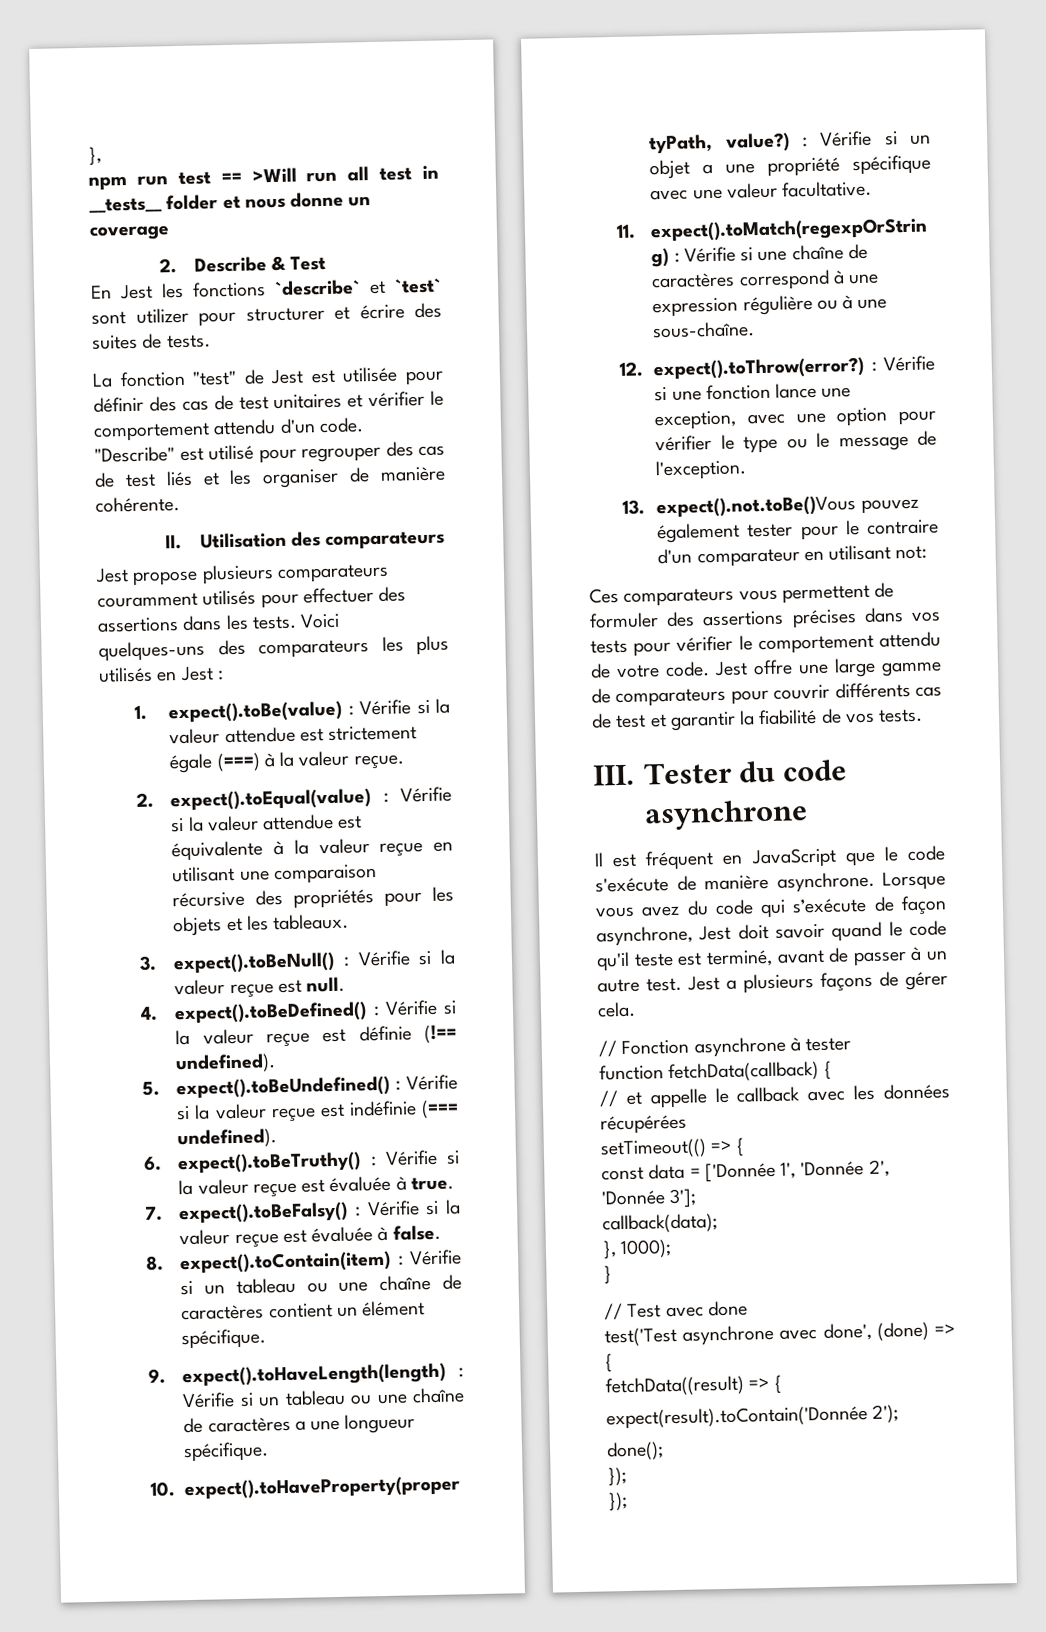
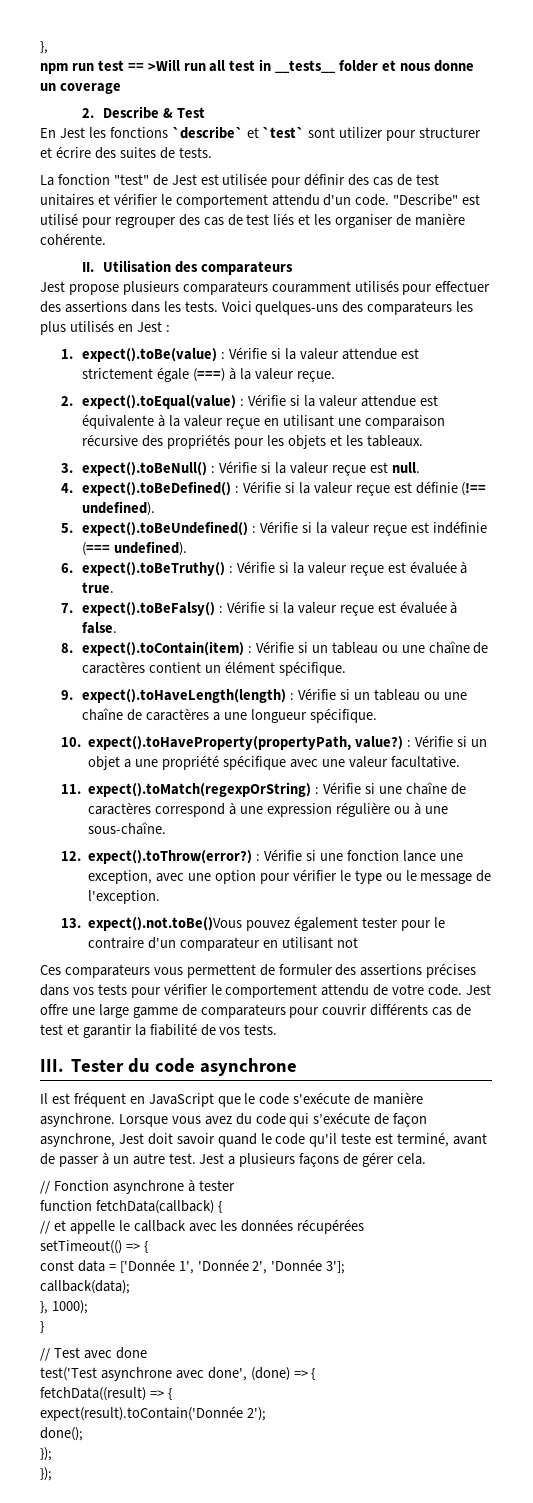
[895,545,928,560] not: -> [336,937,358,948] not

